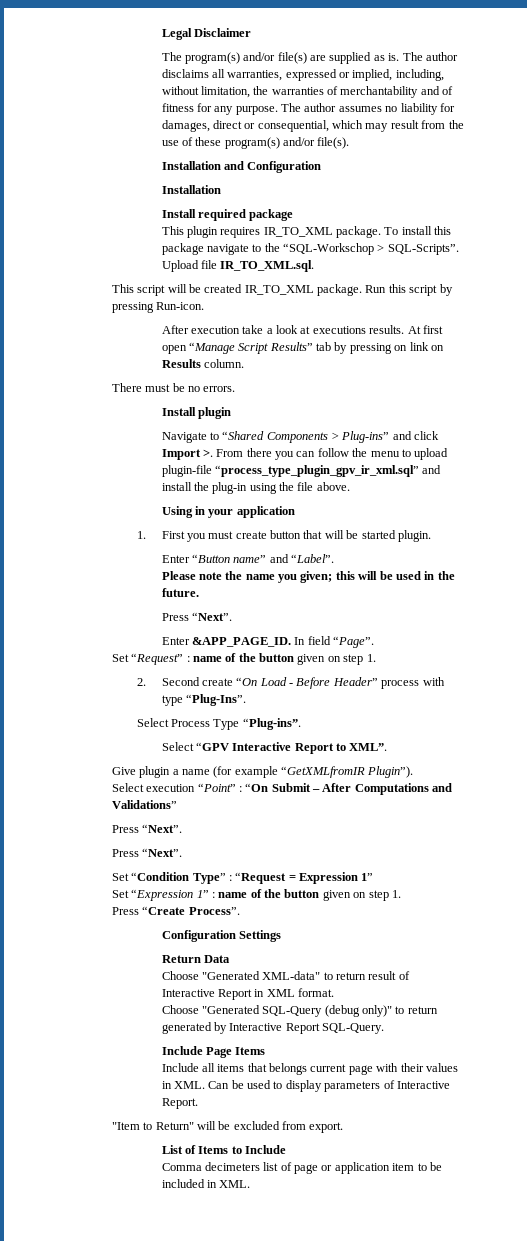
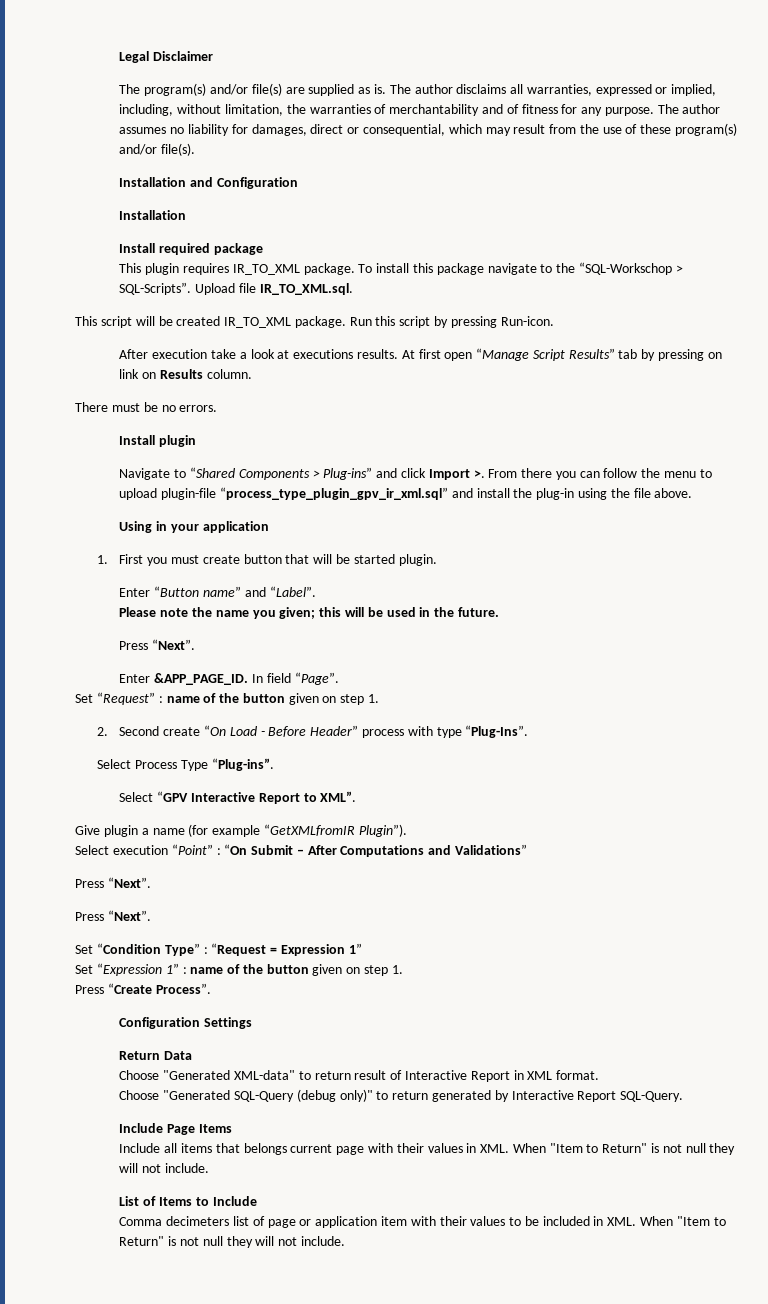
[208,1080,450,1092] [161,1098,198,1109] [111,1121,344,1133] Can be used to display parameters of Interactive Report. // "Item to Return" will be excluded from export. -> [512,1143,736,1155] [119,1163,210,1173] When "Item to Return" is not null they will not include.
(415, 1167) none -> [410,1216,506,1226] with their values
(251, 1184) none -> [639,1216,726,1226] [119,1236,345,1248] When "Item to Return" is not null they will not include.

